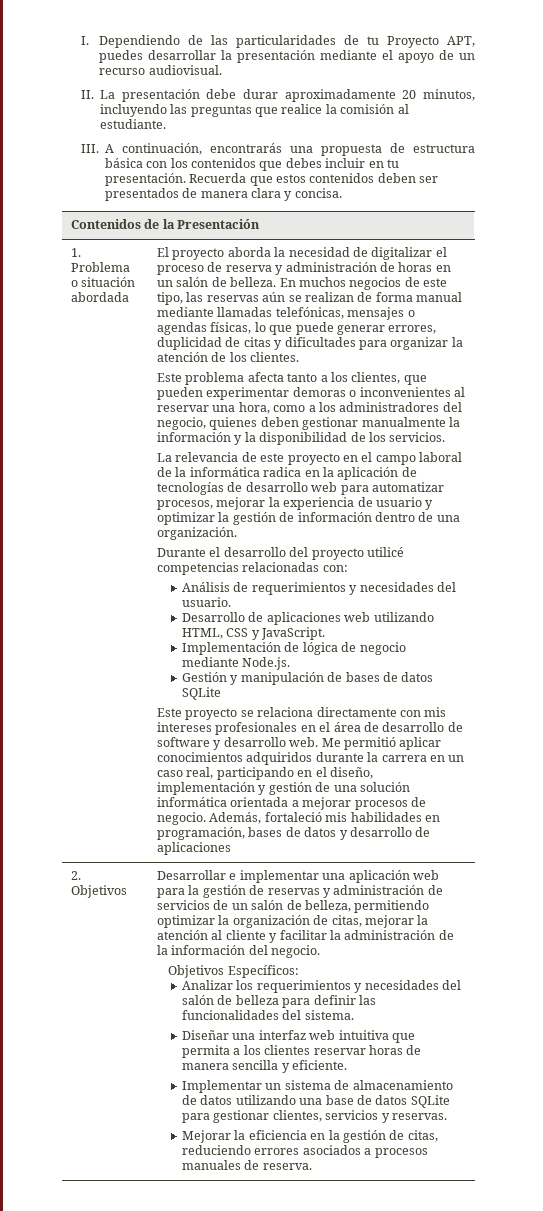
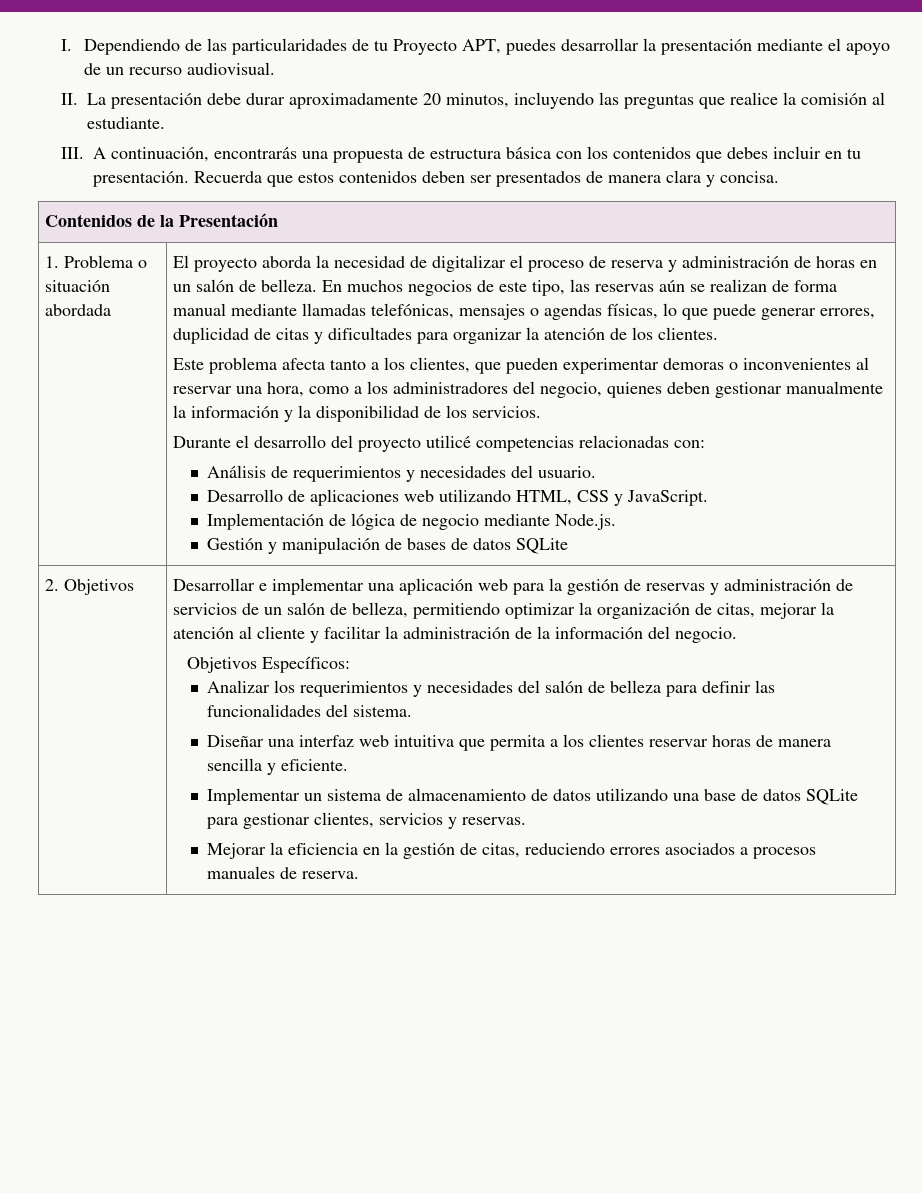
[157,452,463,465] [157,467,417,480] [157,482,444,495] [157,497,434,510] [157,512,460,525] [157,527,238,540] // La relevancia de este proyecto en el campo laboral de la informática radica en la aplicación de tecnologías de desarrollo web para automatizar procesos, mejorar la experiencia de usuario y optimizar la gestión de información dentro de una organización. -> (542, 412) none
[157,707,447,720] [157,722,463,735] [157,737,442,750] [157,752,465,765] [157,767,373,780] [157,782,410,795] [157,797,426,810] [157,812,440,825] [157,827,431,840] [157,842,232,855] // Este proyecto se relaciona directamente con mis intereses profesionales en el área de desarrollo de software y desarrollo web. Me permitió aplicar conocimientos adquiridos durante la carrera en un caso real, participando en el diseño, implementación y gestión de una solución informática orientada a mejorar procesos de negocio. Además, fortaleció mis habilidades en programación, bases de datos y desarrollo de aplicaciones -> (568, 546) none

